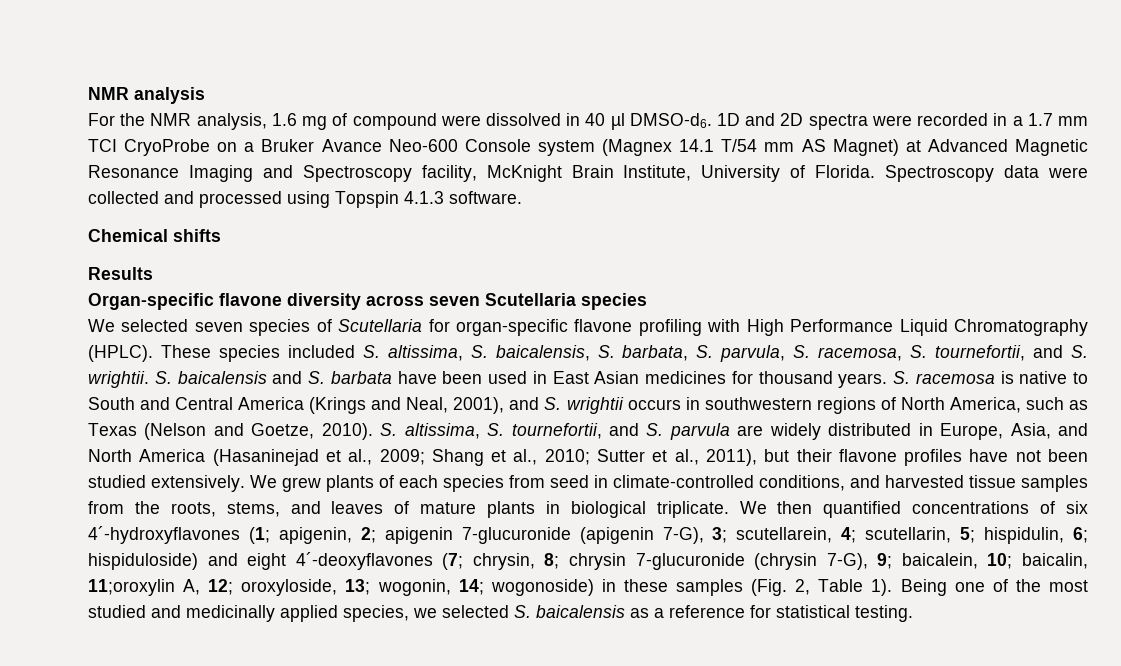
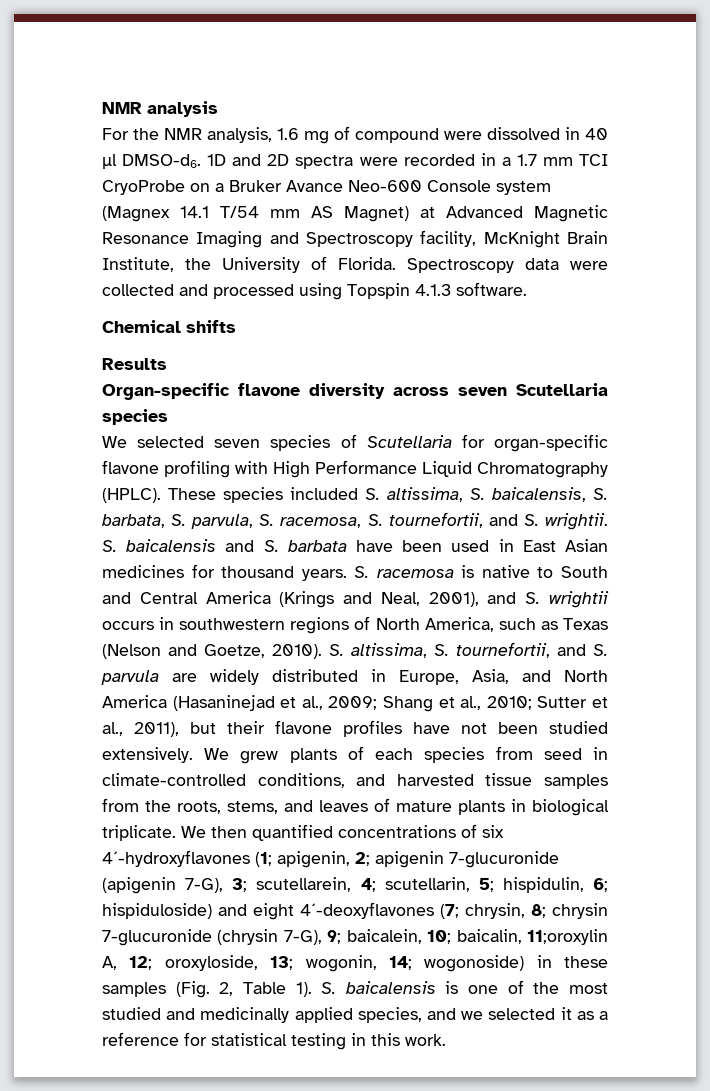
(692, 173) none -> [185,258,211,270] the
[900,579,947,596] Being -> [321,981,459,994] S. baicalensis is
(409, 613) none -> [426,1008,456,1020] and
[514,605,625,618] S. baicalensis -> [560,1007,572,1020] it
[855,605,913,622] testing. -> [291,1033,446,1050] testing in this work.

